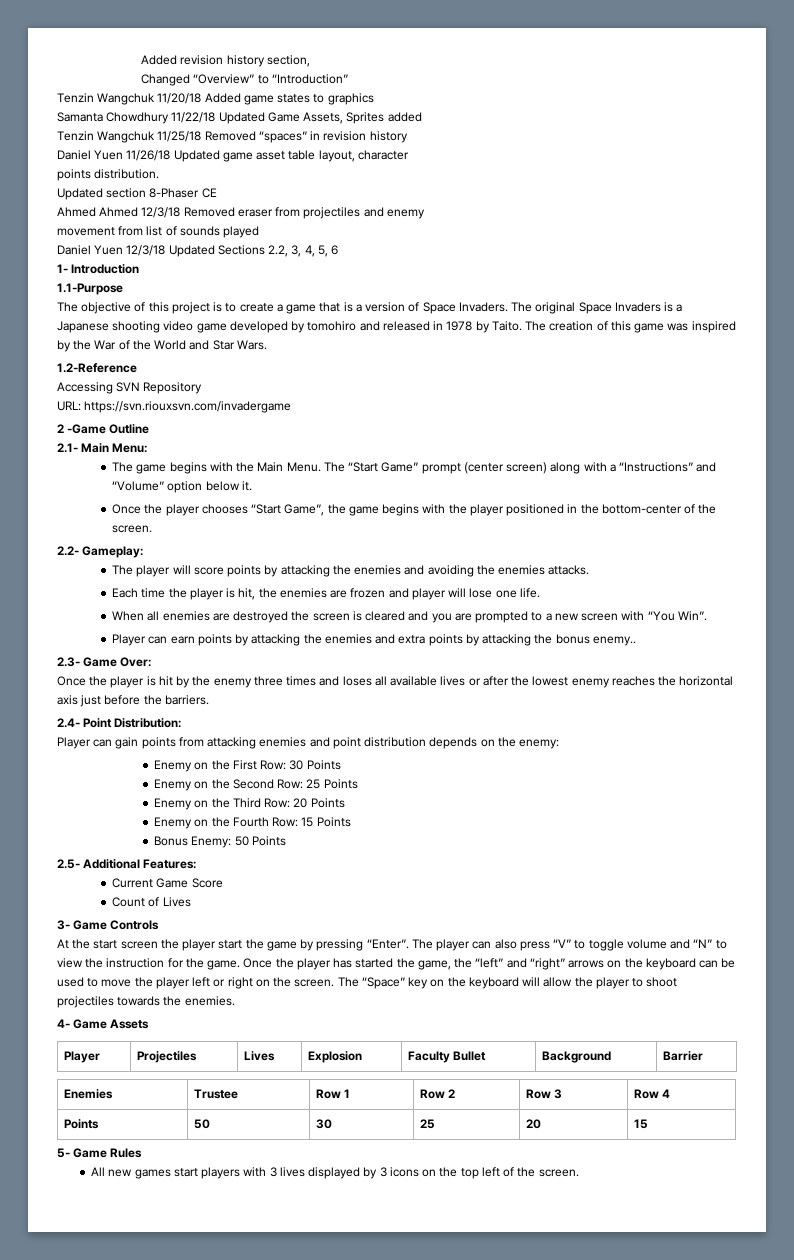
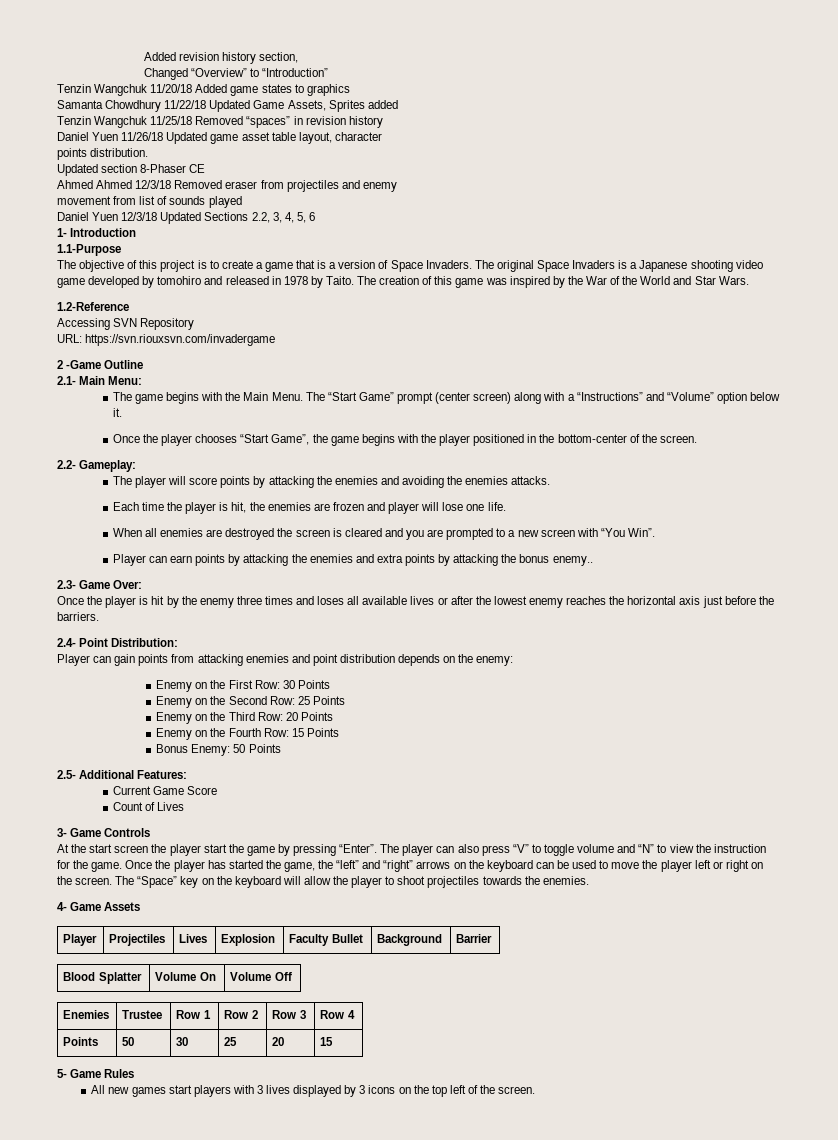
(703, 1056) none -> [63,972,142,984] [155,972,216,981] [230,972,292,981] // Blood Splatter | Volume On | Volume Off

